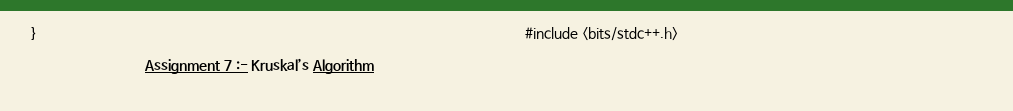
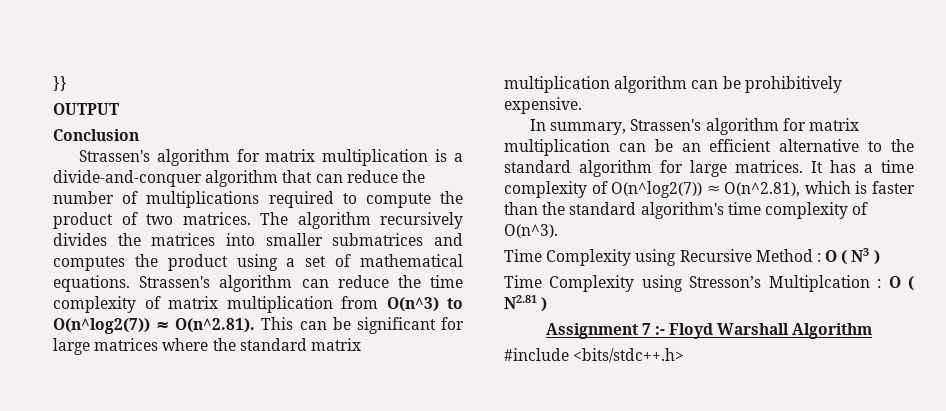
[31,27,37,40] } -> [53,76,67,91] [53,103,119,115] [53,129,139,141] [78,149,463,166] [53,170,425,187] [53,191,464,208] [53,212,463,229] [53,233,463,246] [53,254,463,271] [53,275,464,292] [53,296,463,313] [53,317,465,334] [53,338,361,355] [504,76,842,93] [504,97,582,114] [529,118,859,135] [504,139,914,156] [504,160,914,177] [504,181,915,198] [504,202,869,219] [504,224,558,238] [504,248,880,266] [504,275,914,292] [504,295,548,312] }} // OUTPUT // Conclusion // Strassen's algorithm for matrix multiplication is a divide-and-conquer algorithm that can reduce the number of multiplications required to compute the product of two matrices. The algorithm recursively divides the matrices into smaller submatrices and computes the product using a set of mathematical equations. Strassen's algorithm can reduce the time complexity of matrix multiplication from O(n^3) to O(n^log2(7)) ≈ O(n^2.81). This can be significant for large matrices where the standard matrix multiplication algorithm can be prohibitively expensive. // In summary, Strassen's algorithm for matrix multiplication can be an efficient alternative to the standard algorithm for large matrices. It has a time complexity of O(n^log2(7)) ≈ O(n^2.81), which is faster than the standard algorithm's time complexity of O(n^3). // Time Complexity using Recursive Method : O ( N3 ) // Time Complexity using Stresson’s Multiplcation : O ( N2.81 )
[251,58,310,71] Kruskal’s -> [669,323,790,339] Floyd Warshall

